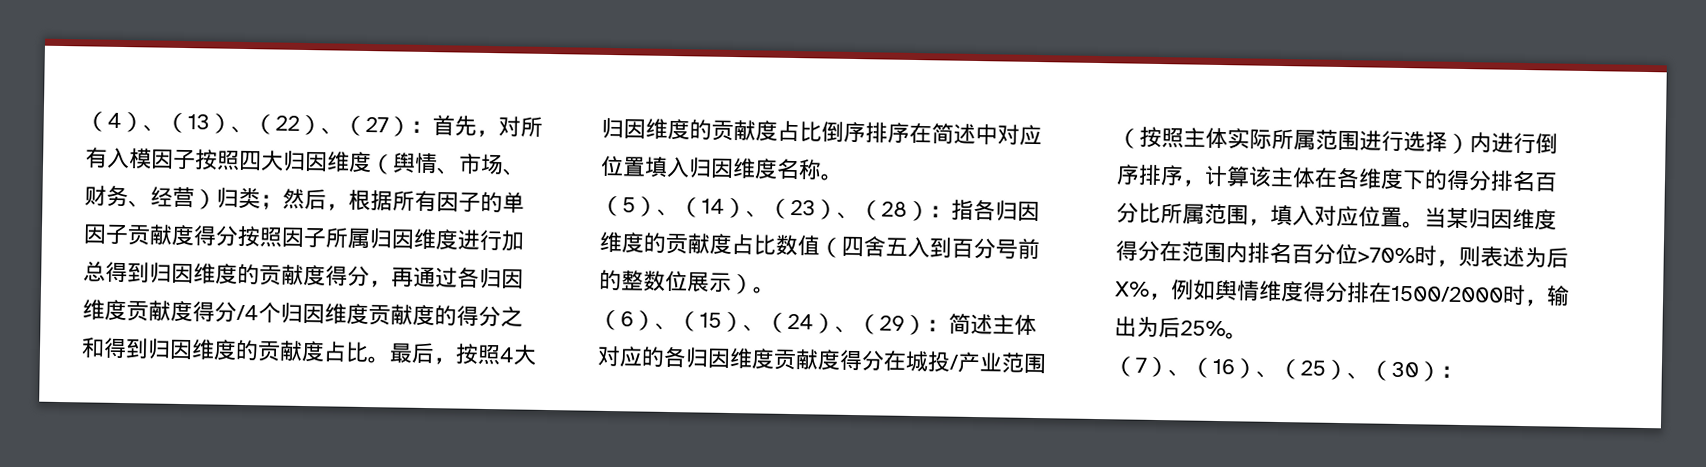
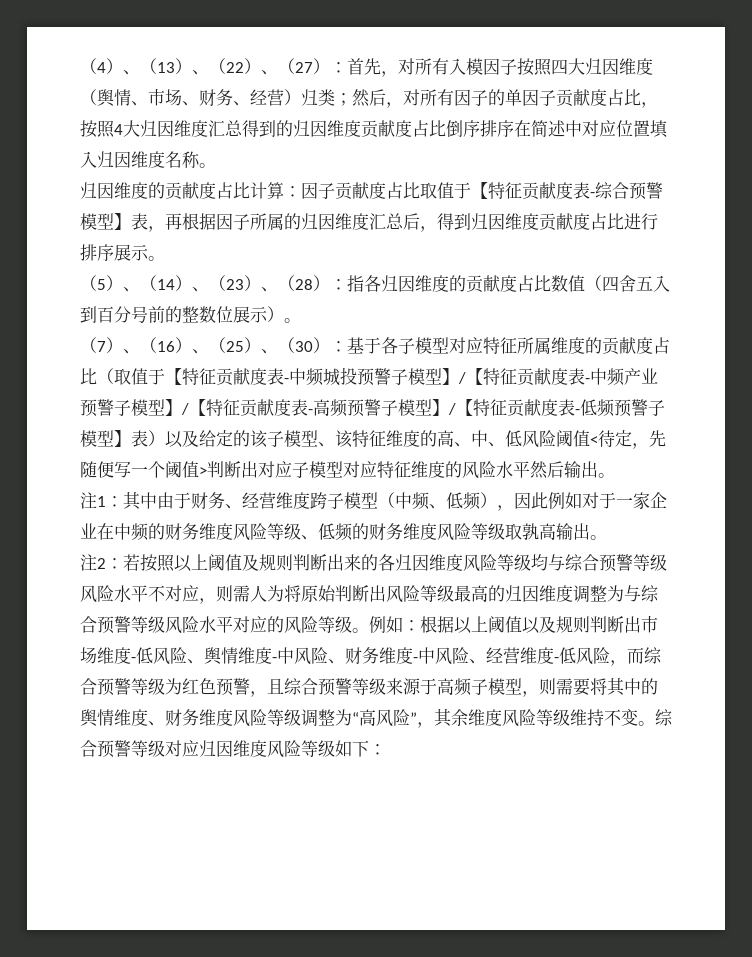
[348,189,393,211] 根据 -> [403,89,420,106] 对
[193,225,525,252] [83,261,524,289] [82,299,523,328] [81,337,435,364] 得分按照因子所属归因维度进行加总得到归因维度的贡献度得分，再通过各归因维度贡献度得分/4个归因维度贡献度的得分之和得到归因维度的贡献度占比。最后 -> [607,89,641,106] 占比
[689,119,712,140] 的 -> [208,120,361,137] 汇总得到的归因维度
(843, 177) none -> [80,182,663,200] [80,213,658,232] [80,244,165,261] // 归因维度的贡献度占比计算：因子贡献度占比取值于【特征贡献度表-综合预警模型】表，再根据因子所属的归因维度汇总后，得到归因维度贡献度占比进行排序展示。
[598,309,1037,337] [597,345,1047,374] [1117,126,1558,155] [1116,164,1558,192] [1116,202,1557,231] [1115,240,1569,268] [1115,279,1570,307] [1114,316,1248,340] // （6）、（15）、（24）、（29）：简述主体对应的各归因维度贡献度得分在城投/产业范围（按照主体实际所属范围进行选择）内进行倒序排序，计算该主体在各维度下的得分排名百分比所属范围，填入对应位置。当某归因维度得分在范围内排名百分位>70%时，则表述为后X%，例如舆情维度得分排在1500/2000时，输出为后25%。 -> (301, 320) none
(1463, 372) none -> [347,337,670,355] [80,367,658,386] [80,399,665,417] [80,430,666,449] [80,461,615,479] [80,491,667,511] [80,523,607,541] [80,554,667,572] [80,585,659,604] [80,616,658,634] [80,647,662,666] [80,677,658,697] [80,708,673,728] [80,740,386,758] 基于各子模型对应特征所属维度的贡献度占比（取值于【特征贡献度表-中频城投预警子模型】/【特征贡献度表-中频产业预警子模型】/【特征贡献度表-高频预警子模型】/【特征贡献度表-低频预警子模型】表）以及给定的该子模型、该特征维度的高、中、低风险阈值<待定，先随便写一个阈值>判断出对应子模型对应特征维度的风险水平然后输出。 // 注1：其中由于财务、经营维度跨子模型（中频、低频），因此例如对于一家企业在中频的财务维度风险等级、低频的财务维度风险等级取孰高输出。 // 注2：若按照以上阈值及规则判断出来的各归因维度风险等级均与综合预警等级风险水平不对应，则需人为将原始判断出风险等级最高的归因维度调整为与综合预警等级风险水平对应的风险等级。例如：根据以上阈值以及规则判断出市场维度-低风险、舆情维度-中风险、财务维度-中风险、经营维度-低风险，而综合预警等级为红色预警，且综合预警等级来源于高频子模型，则需要将其中的舆情维度、财务维度风险等级调整为“高风险”，其余维度风险等级维持不变。综合预警等级对应归因维度风险等级如下：

